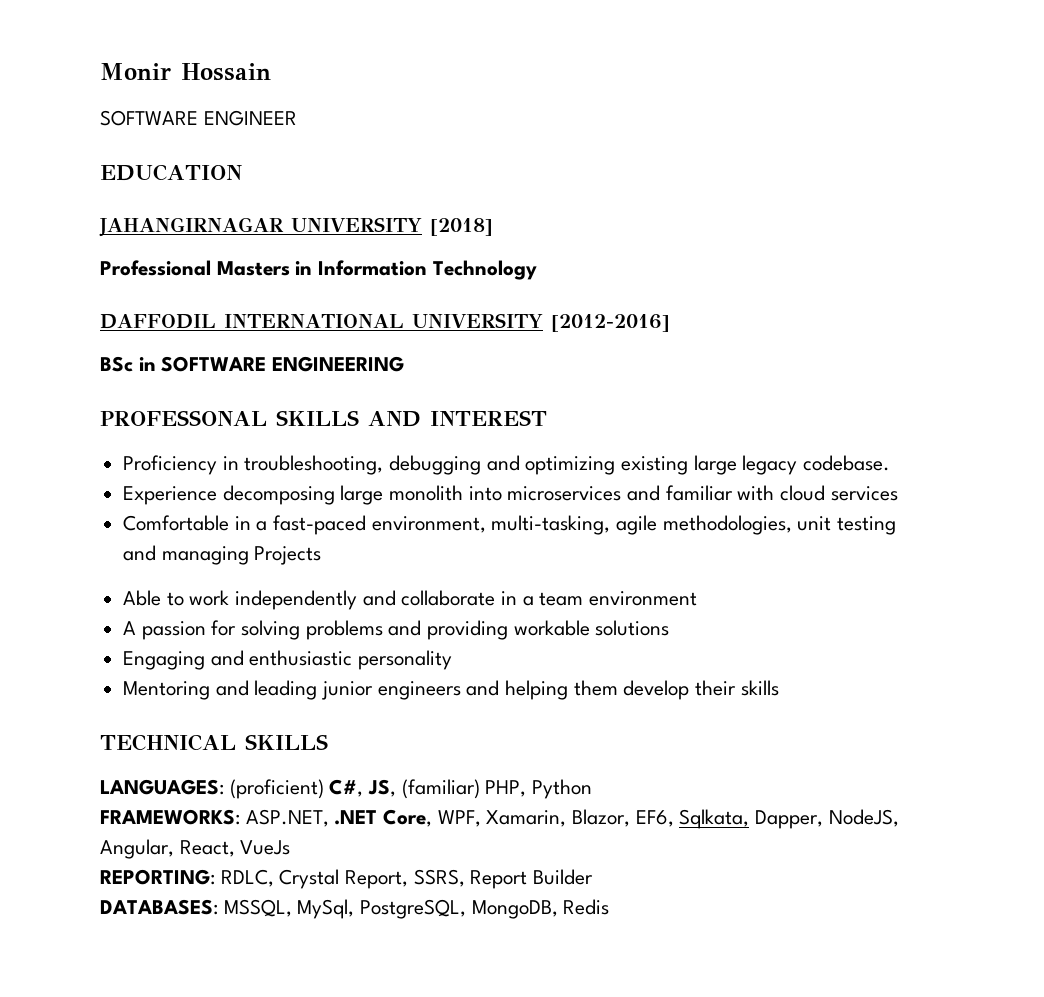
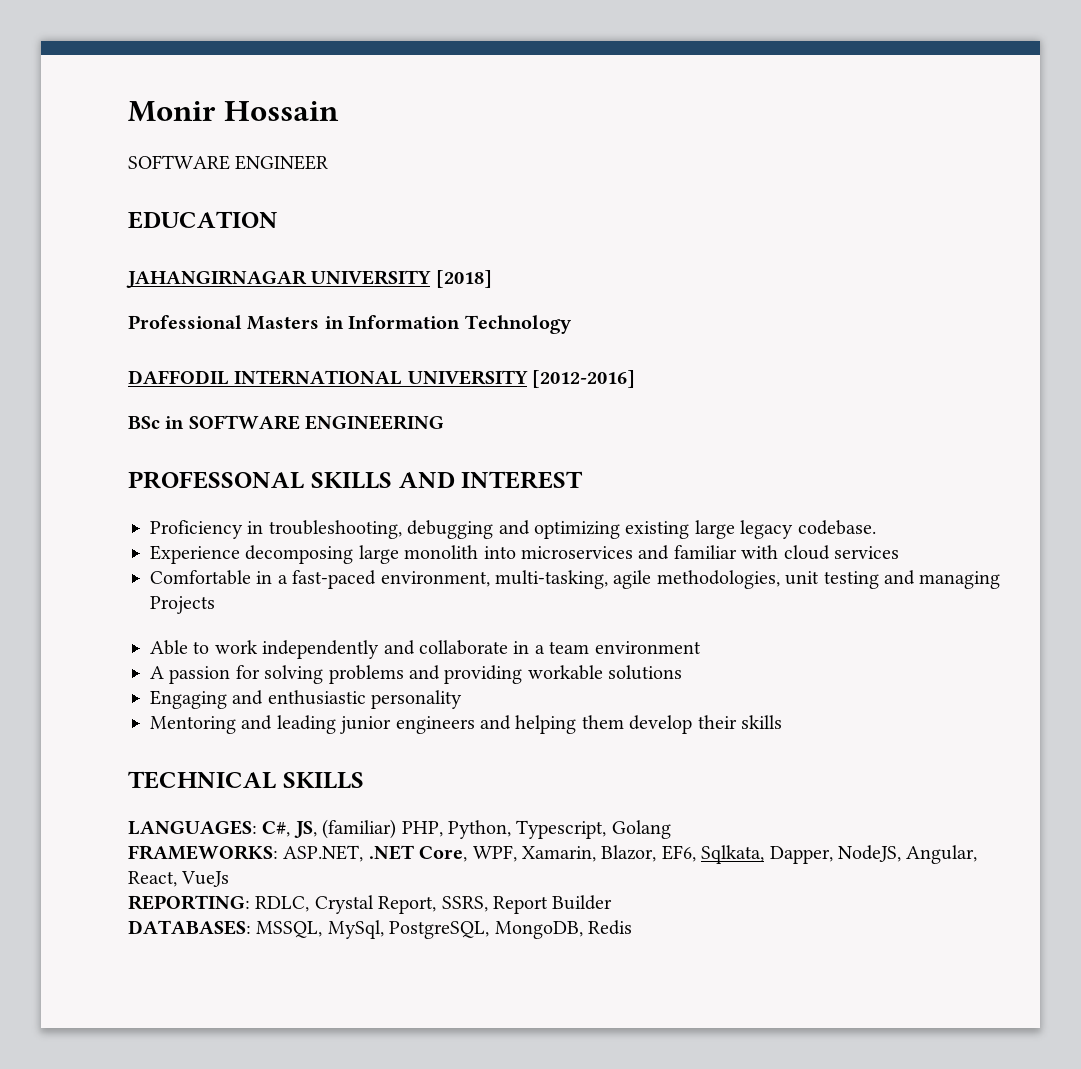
[229,779,324,799] (proficient) -> (257, 827) none
[532,779,593,799] Python -> [448,820,671,839] Python, Typescript, Golang

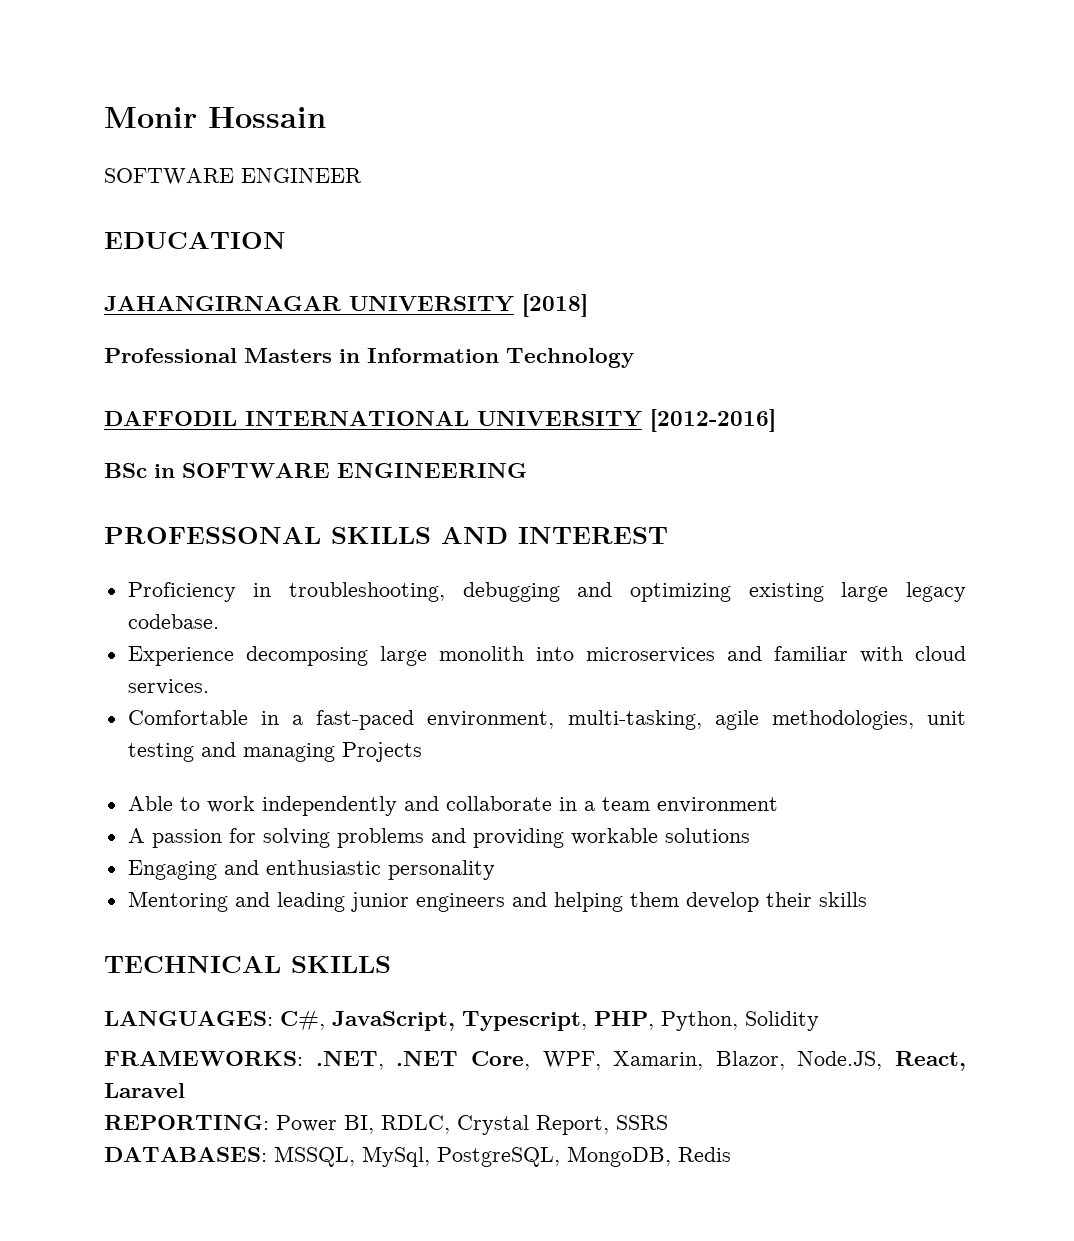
[833,546,899,559] services -> [127,679,209,695] services.
[293,819,671,839] JS, (familiar) PHP, Python, Typescript, Golang -> [332,1011,819,1031] JavaScript, Typescript, PHP, Python, Solidity
[283,845,364,862] ASP.NET, -> [315,1051,384,1070] .NET,
[661,845,978,864] [128,871,230,887] EF6, Sqlkata, Dapper, NodeJS, Angular, React, VueJs -> [797,1051,966,1071] [104,1083,185,1098] Node.JS, React, Laravel
(250, 902) none -> [276,1115,374,1134] Power BI,
[441,895,613,914] SSRS, Report Builder -> [616,1115,668,1130] SSRS

